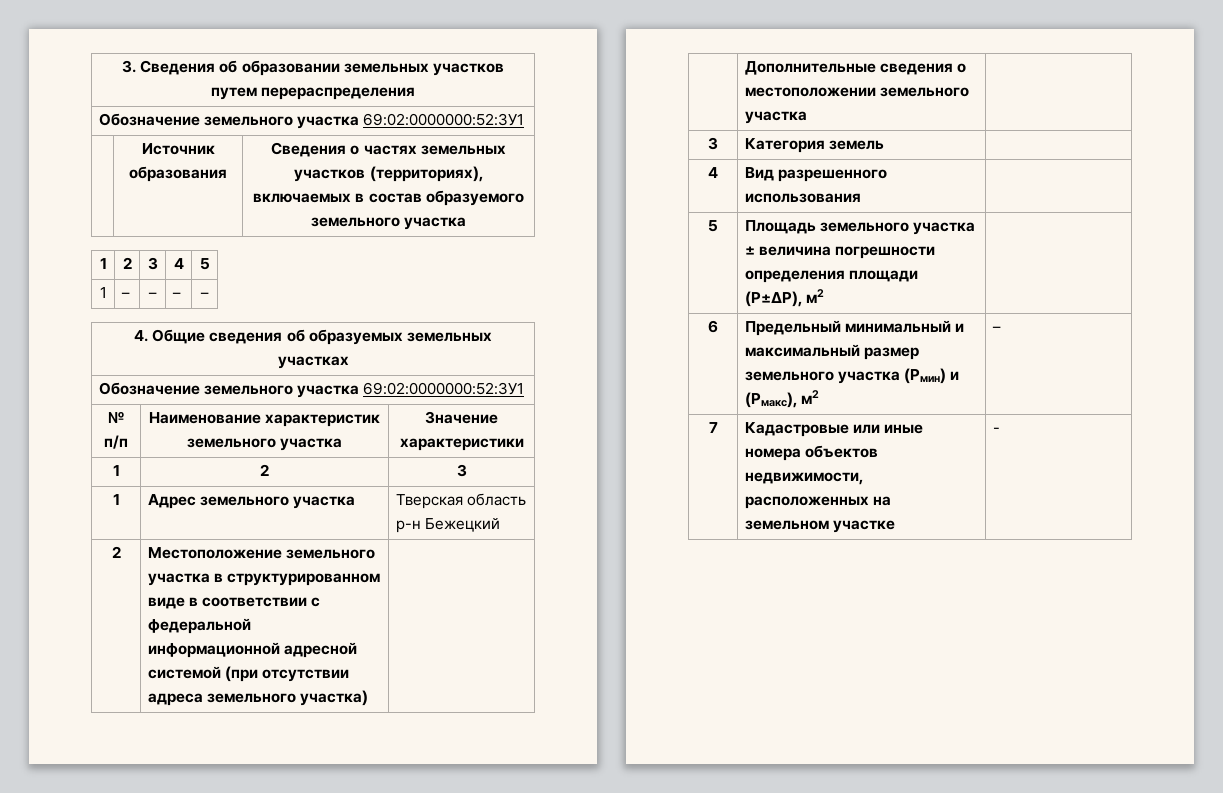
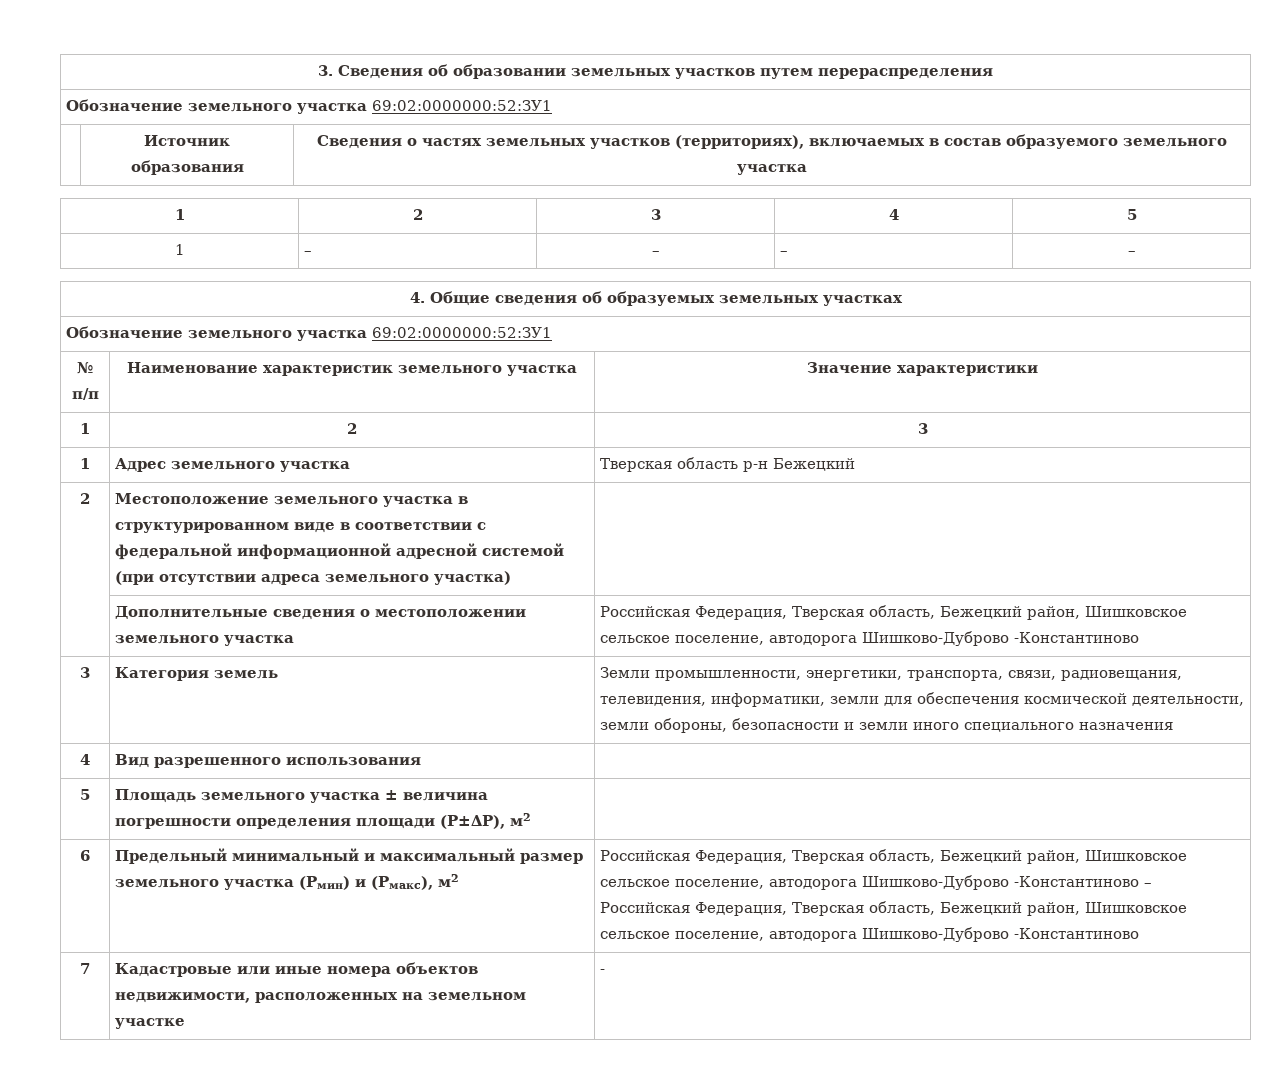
[708,137,718,150] [744,138,884,153] // 3 | Категория земель | -> [600,605,1188,620] [600,631,1140,646] [80,667,90,678] [115,667,279,681] [600,667,1183,681] [600,692,1245,707] [600,718,1174,733] Российская Федерация, Тверская область, Бежецкий район, Шишковское сельское поселение, автодорога Шишково-Дуброво -Константиново // 3 | Категория земель | Земли промышленности, энергетики, транспорта, связи, радиовещания, телевидения, информатики, земли для обеспечения космической деятельности, земли обороны, безопасности и земли иного специального назначения
[991,326,1001,332] – -> [600,849,1188,864] [600,875,1153,890] [600,901,1188,916] [600,927,1140,942] Российская Федерация, Тверская область, Бежецкий район, Шишковское сельское поселение, автодорога Шишково-Дуброво -Константиново – Российская Федерация, Тверская область, Бежецкий район, Шишковское сельское поселение, автодорога Шишково-Дуброво -Константиново

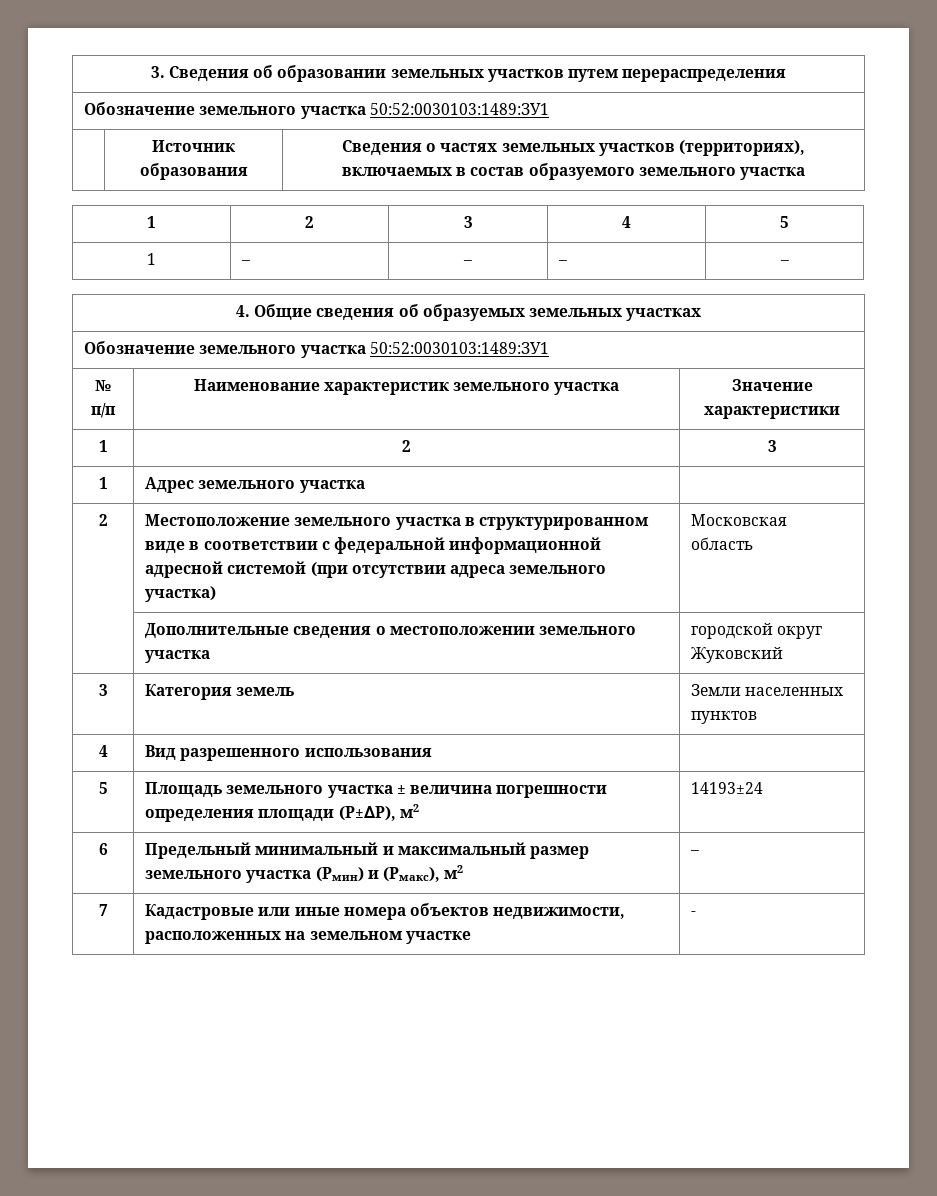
[372,100,553,111] 69:02:0000000:52:ЗУ1 -> [369,103,549,115] 50:52:0030103:1489:ЗУ1
[372,327,553,338] 69:02:0000000:52:ЗУ1 -> [369,342,549,354] 50:52:0030103:1489:ЗУ1
[600,457,856,472] Тверская область р-н Бежецкий -> (365, 486) none
(512, 578) none -> [691,514,788,526] [691,537,754,550] Московская область
[600,605,1188,620] [600,631,1140,646] [80,667,90,678] [115,667,279,681] [600,667,1183,681] [600,692,1245,707] [600,718,1174,733] Российская Федерация, Тверская область, Бежецкий район, Шишковское сельское поселение, автодорога Шишково-Дуброво -Константиново // 3 | Категория земель | Земли промышленности, энергетики, транспорта, связи, радиовещания, телевидения, информатики, земли для обеспечения космической деятельности, земли обороны, безопасности и земли иного специального назначения -> [691,623,823,639] [691,647,784,663] [98,684,108,696] [145,684,295,700] [691,684,844,696] [691,711,758,724] городской округ Жуковский // 3 | Категория земель | Земли населенных пунктов
(532, 819) none -> [691,782,764,794] 14193±24
[600,849,1188,864] [600,875,1153,890] [600,901,1188,916] [600,927,1140,942] Российская Федерация, Тверская область, Бежецкий район, Шишковское сельское поселение, автодорога Шишково-Дуброво -Константиново – Российская Федерация, Тверская область, Бежецкий район, Шишковское сельское поселение, автодорога Шишково-Дуброво -Константиново -> [690,850,700,855] –

